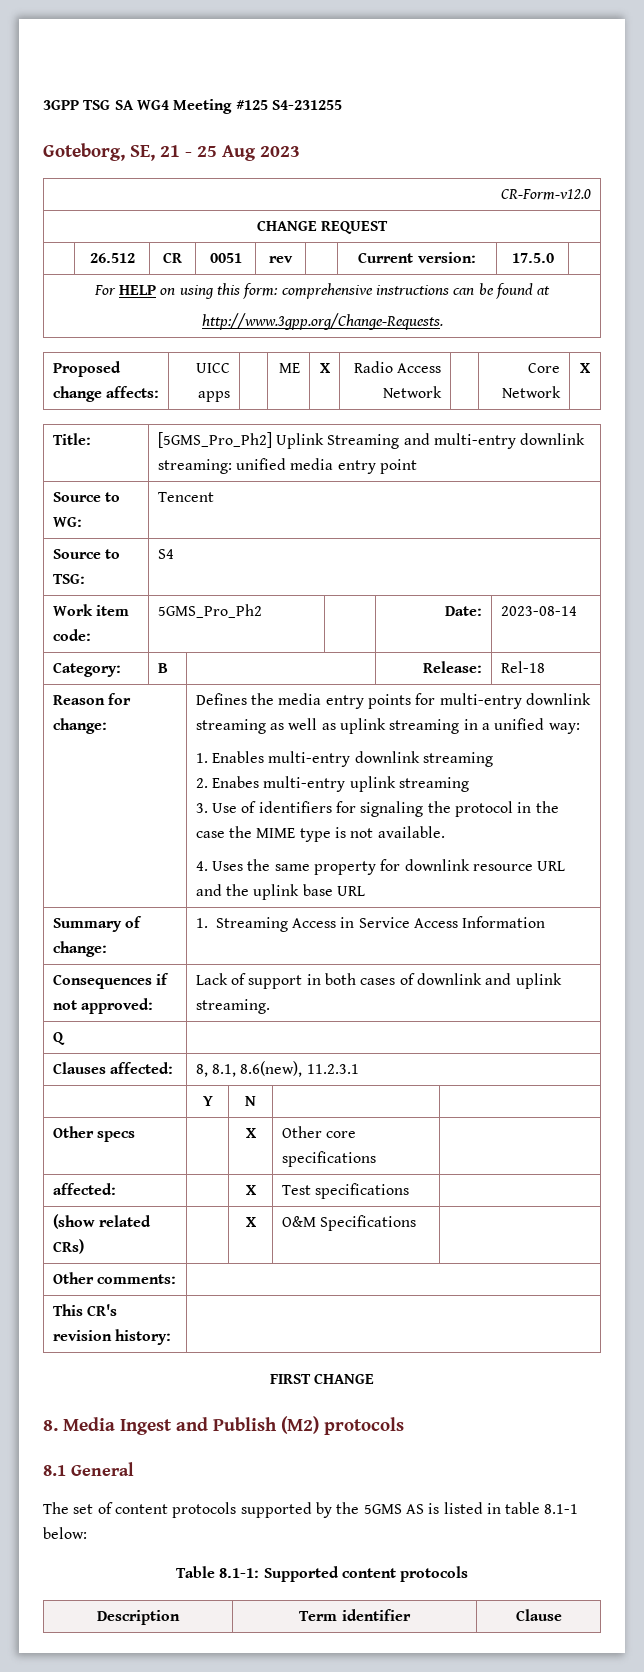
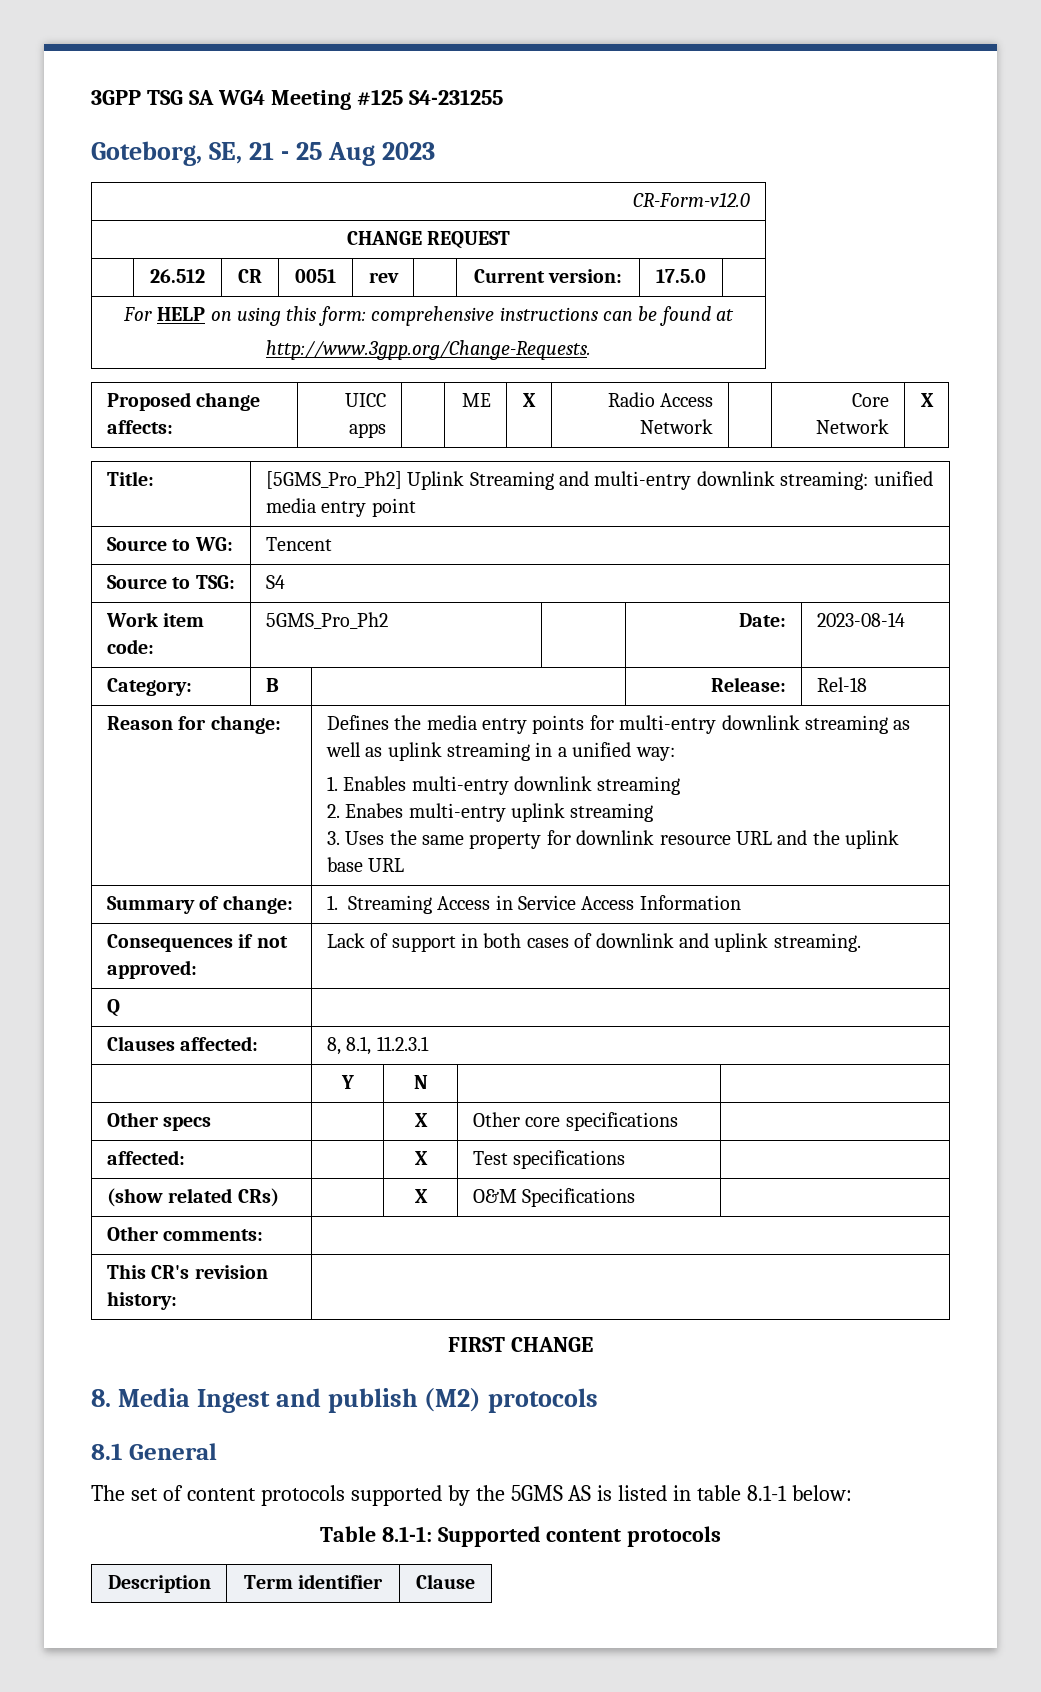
[212,801,559,817] [195,826,445,842] [195,861,208,871] Use of identifiers for signaling the protocol in the case the MIME type is not available. // 4. -> (340, 838) none
[240,1061,303,1077] 8.6(new), -> (372, 1045) none
[213,1417,277,1431] Publish -> [327,1388,418,1413] publish

